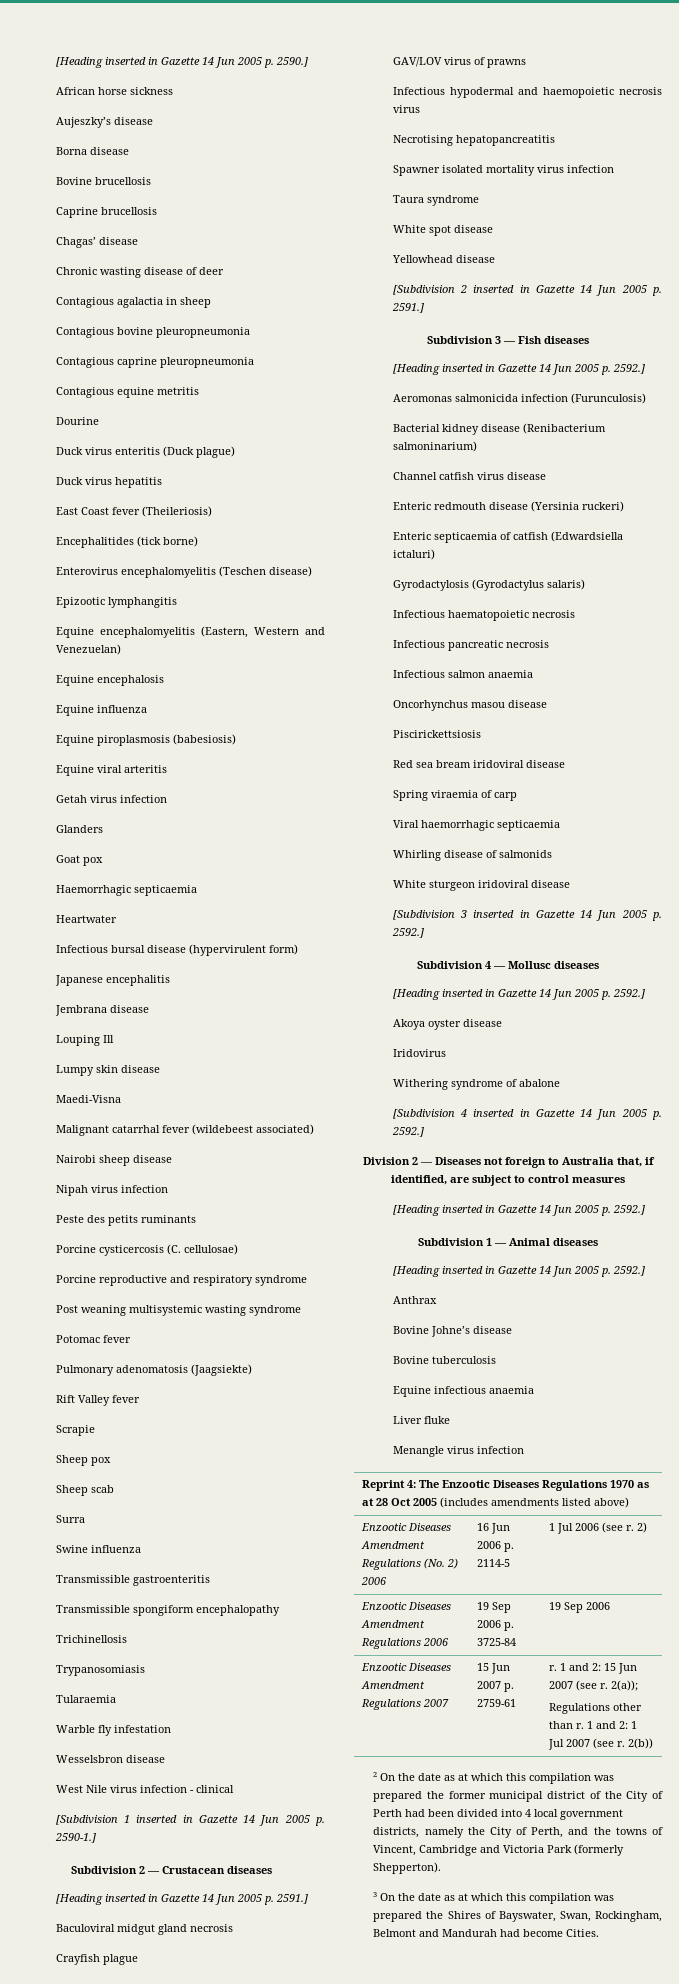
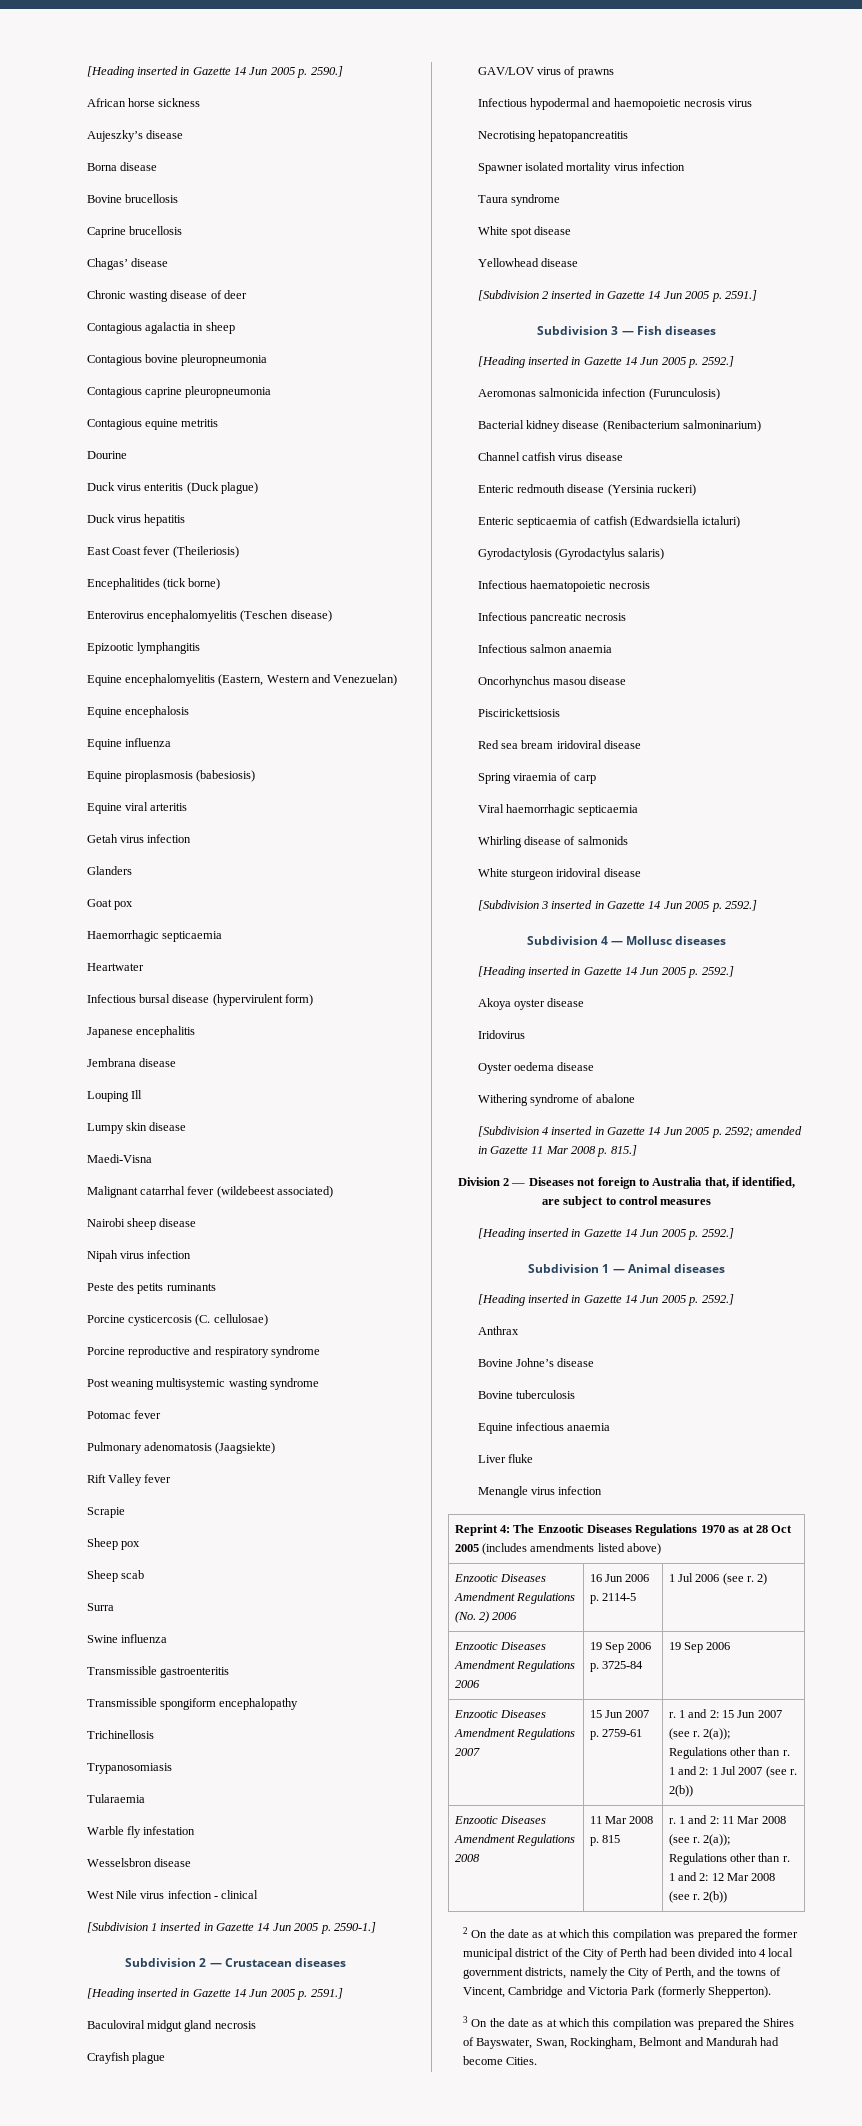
(446, 1053) none -> [477,1062,595,1074] // Oyster oedema disease
[391,1127,424,1137] 2592.] -> [724,1126,803,1137] [477,1145,637,1157] 2592; amended in Gazette 11 Mar 2008 p. 815.]
(654, 1743) none -> [453,1816,546,1824] [453,1834,575,1846] [454,1854,480,1862] [589,1816,654,1824] [589,1835,620,1846] [668,1815,786,1824] [668,1834,731,1846] [668,1853,790,1865] [668,1872,776,1881] [668,1891,728,1903] // Enzootic Diseases Amendment Regulations 2008 | 11 Mar 2008 p. 815 | r. 1 and 2: 11 Mar 2008 (see r. 2(a)); // Regulations other than r. 1 and 2: 12 Mar 2008 (see r. 2(b))

